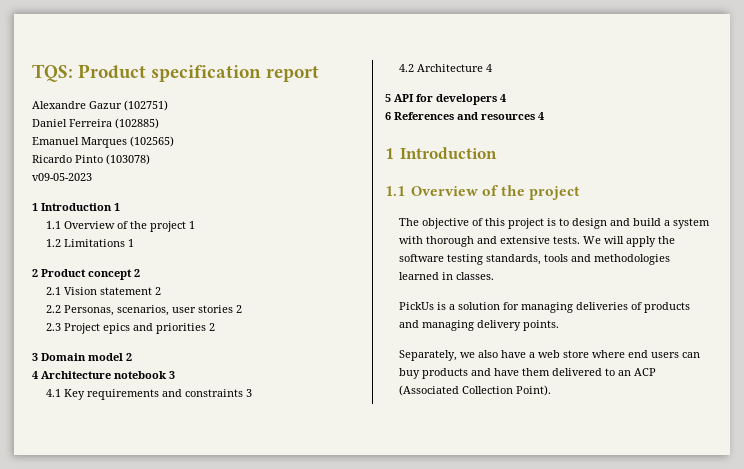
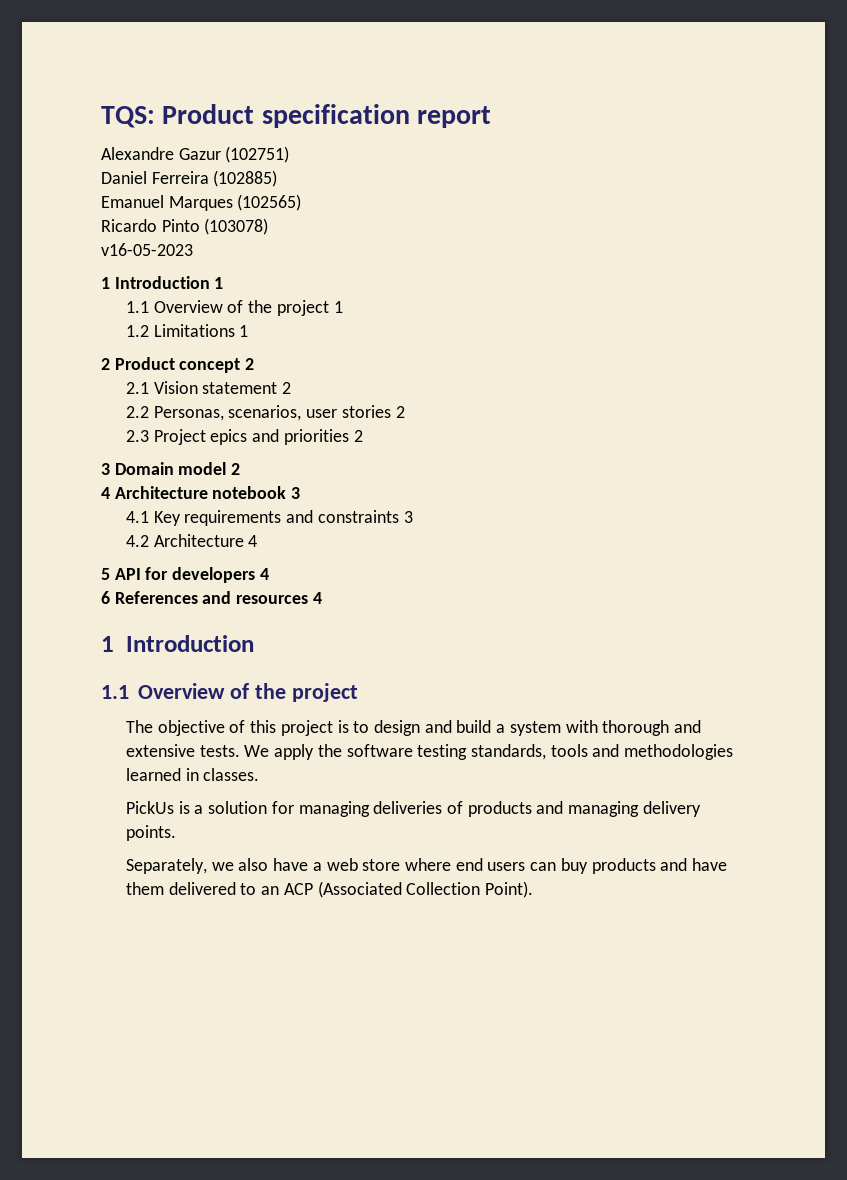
[32,173,92,181] v09-05-2023 -> [101,243,193,256] v16-05-2023
[604,236,625,244] will -> (270, 751) none

